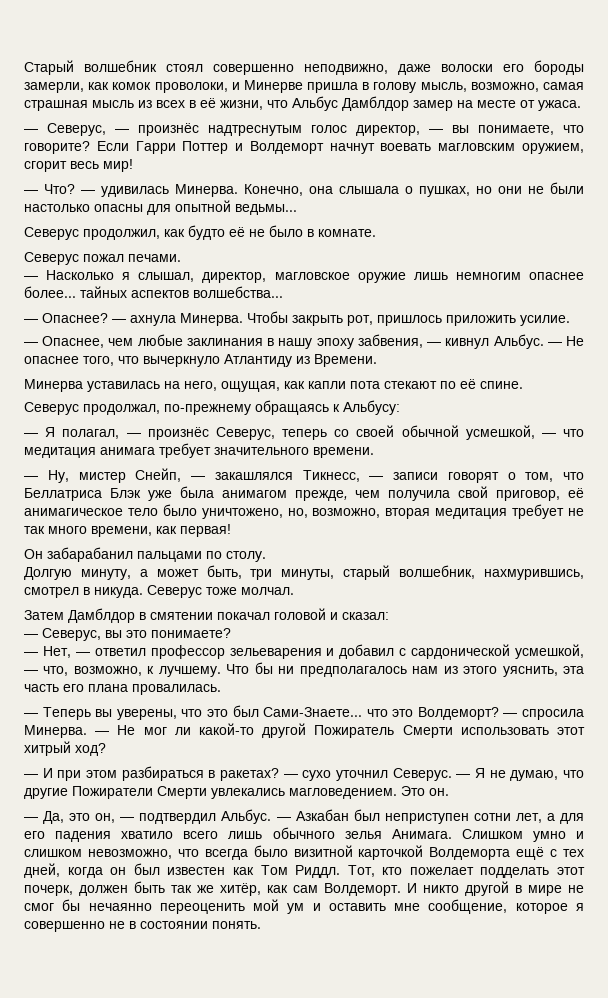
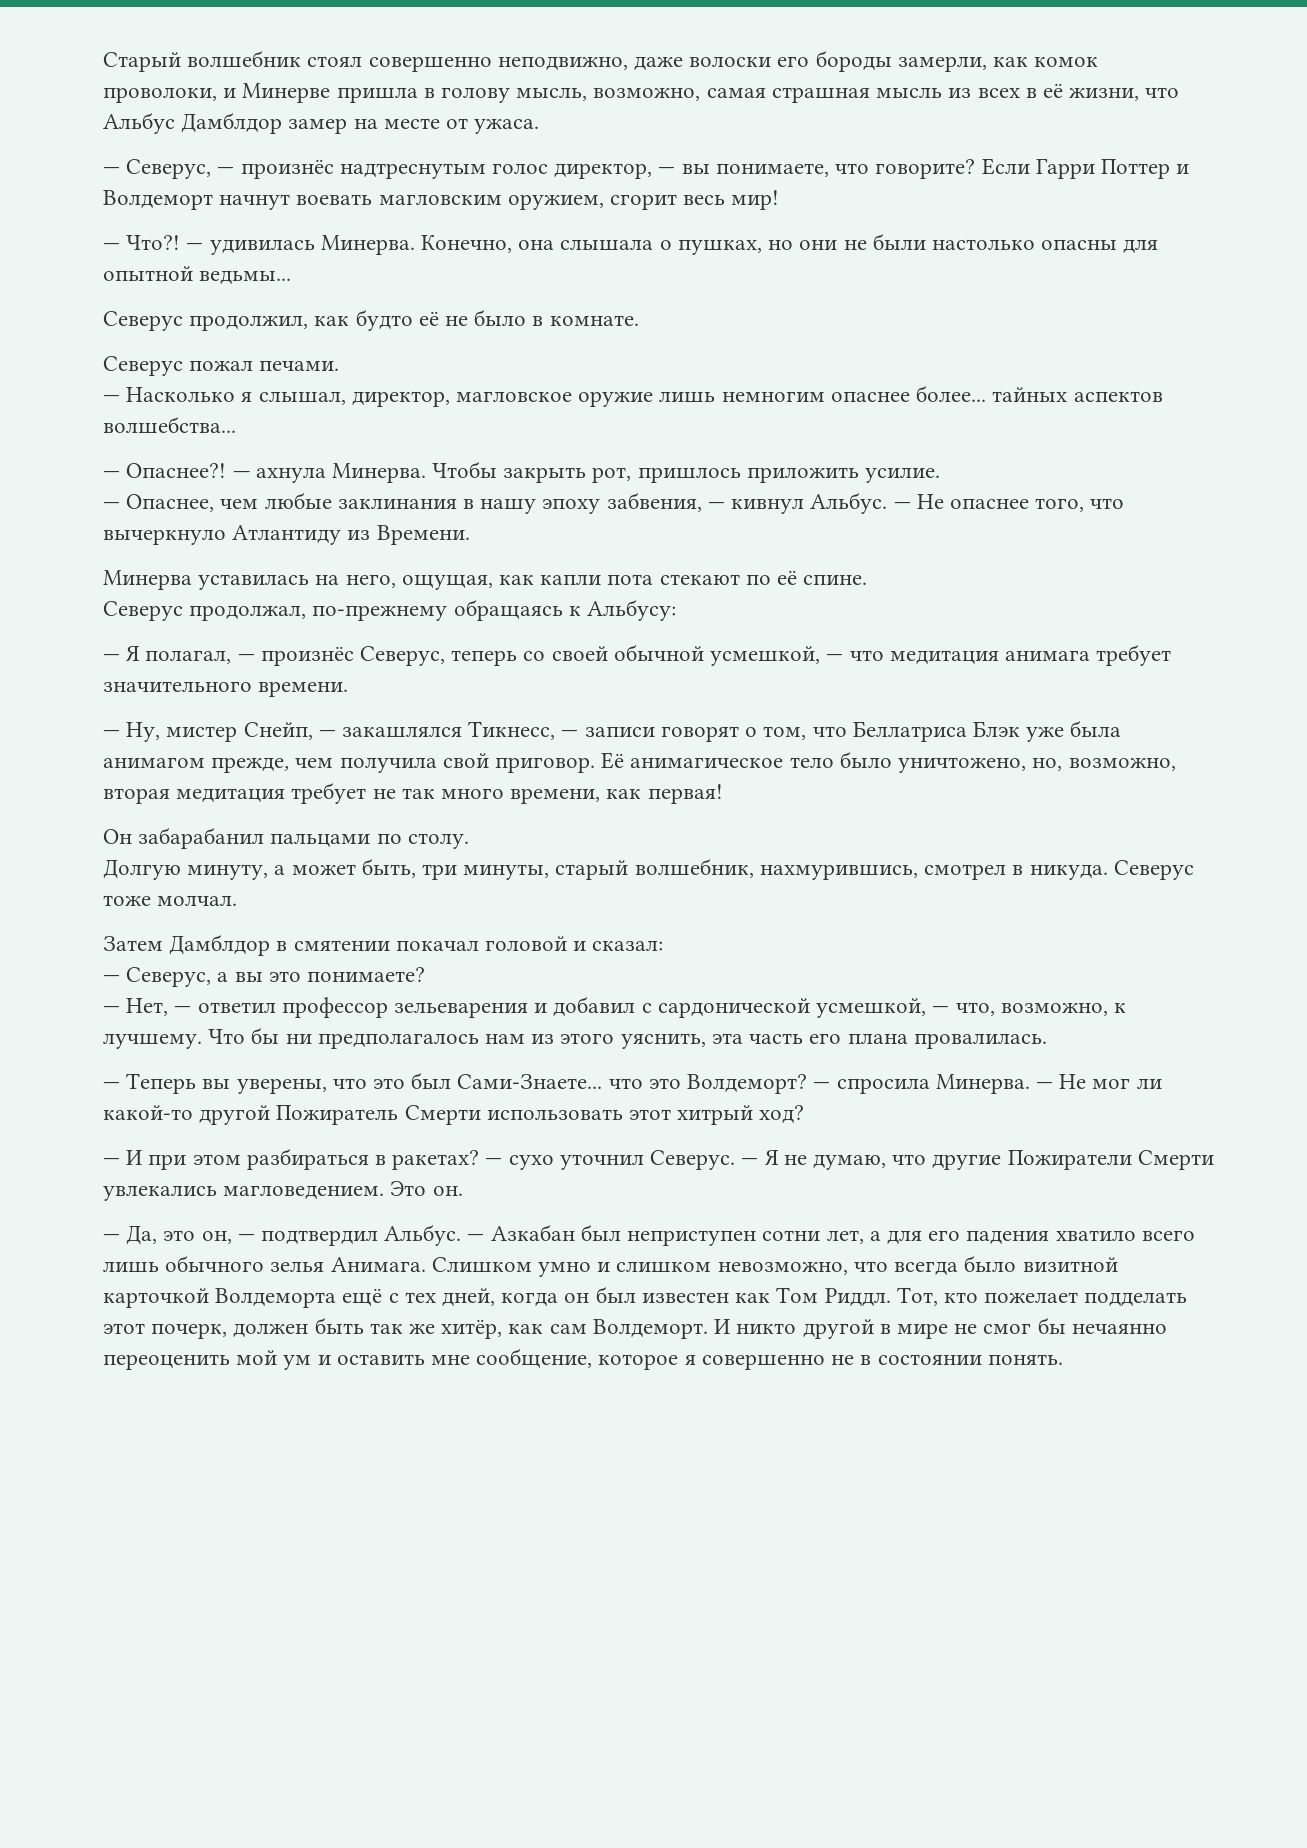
[44,184,75,194] Что? -> [126,235,181,250] Что?!
[42,313,108,323] Опаснее? -> [126,463,227,478] Опаснее?!
[496,488,584,501] приговор, её -> [495,752,625,773] приговор. Её
(101, 634) none -> [217,972,229,982] а

